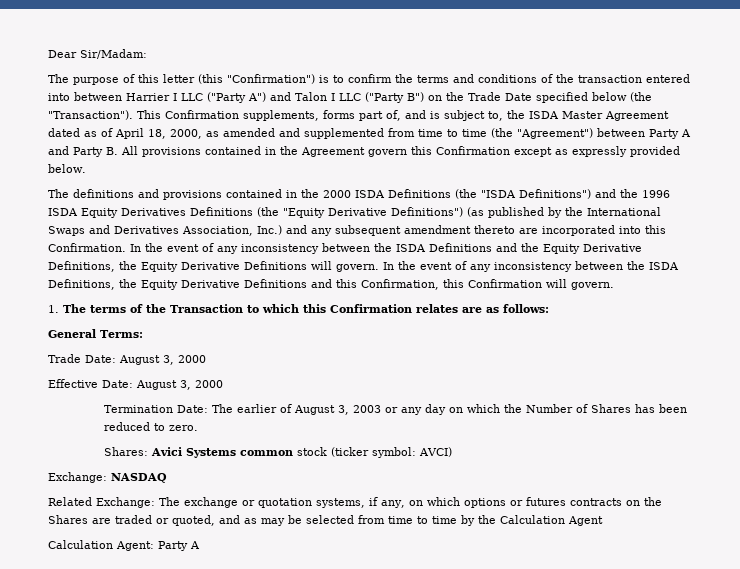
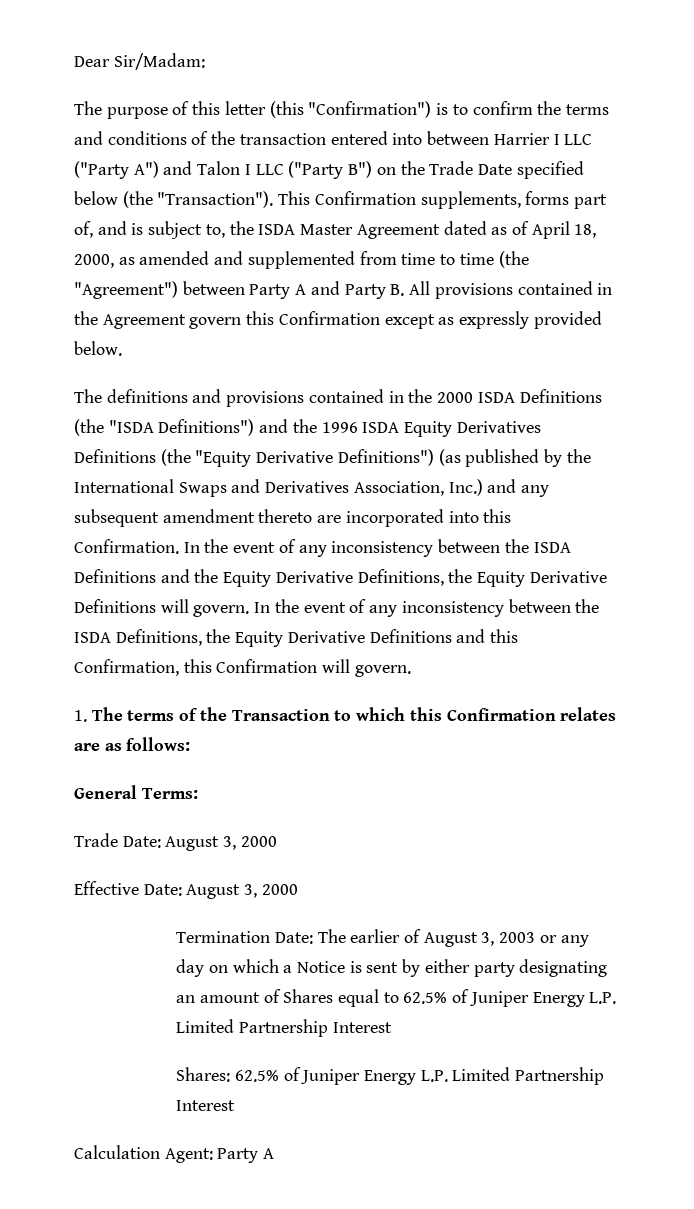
[503,404,687,413] [103,422,198,431] [103,447,452,458] [48,472,167,483] [48,497,662,508] [48,515,603,526] the Number of Shares has been reduced to zero. // Shares: Avici Systems common stock (ticker symbol: AVCI) // Exchange: NASDAQ // Related Exchange: The exchange or quotation systems, if any, on which options or futures contracts on the Shares are traded or quoted, and as may be selected from time to time by the Calculation Agent -> [283,959,608,977] [176,989,617,1007] [176,1019,392,1037] [176,1067,605,1085] [176,1100,236,1111] a Notice is sent by either party designating an amount of Shares equal to 62.5% of Juniper Energy L.P. Limited Partnership Interest // Shares: 62.5% of Juniper Energy L.P. Limited Partnership Interest

